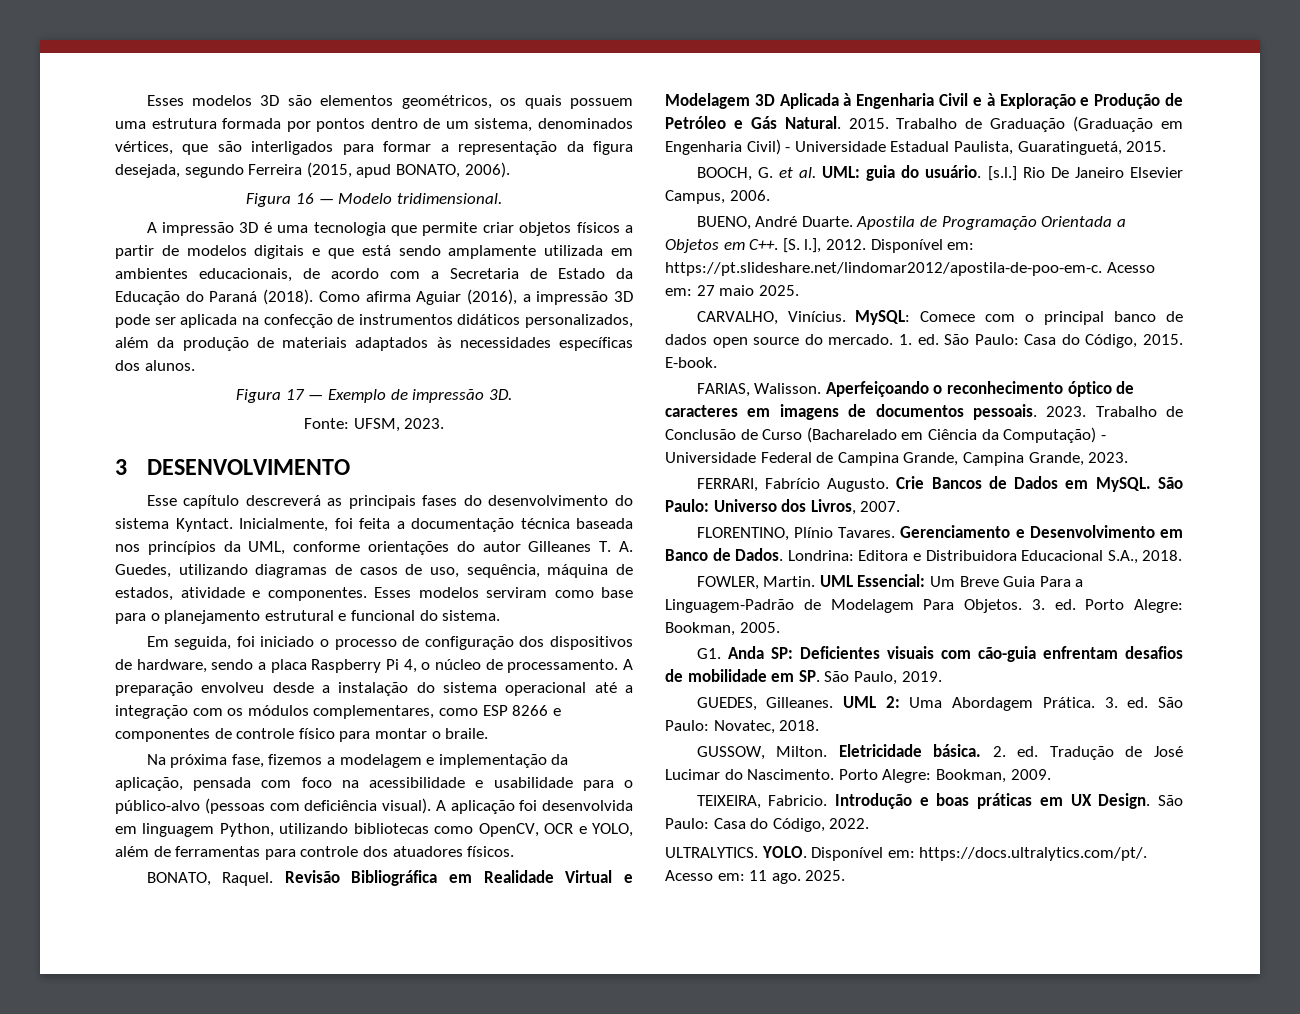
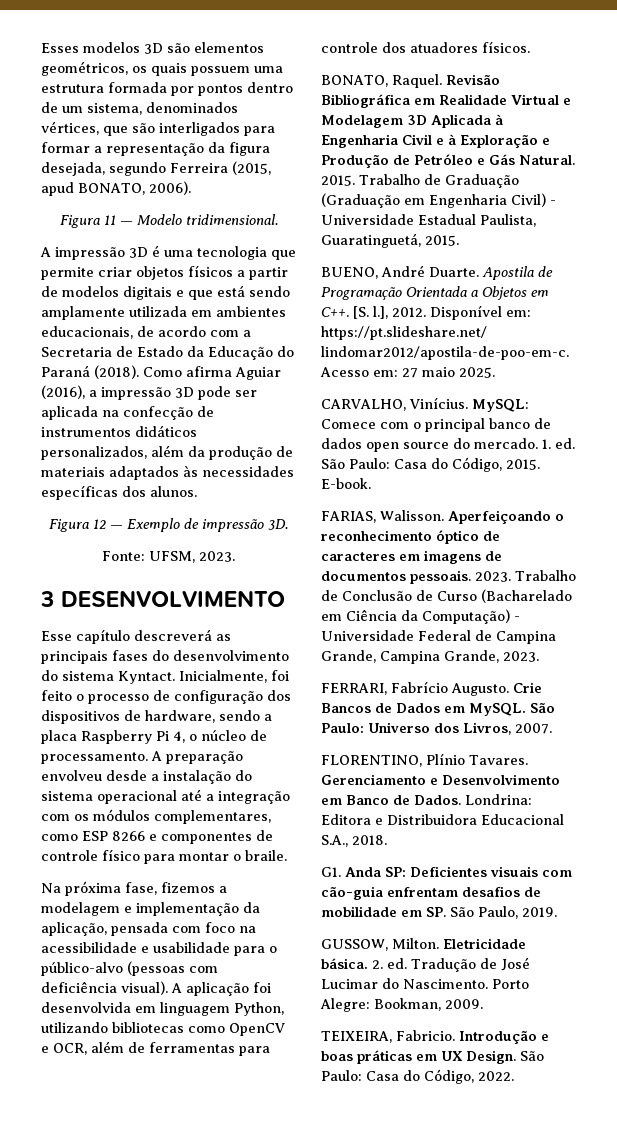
[295,193,314,204] 16 -> [103,215,116,225] 11
[285,389,305,400] 17 -> [93,519,106,529] 12
[359,518,633,532] [115,541,633,555] [115,564,633,578] [115,587,633,601] [115,610,501,624] [146,636,315,650] feita a documentação técnica baseada nos princípios da UML, conforme orientações do autor Gilleanes T. A. Guedes, utilizando diagramas de casos de uso, sequência, máquina de estados, atividade e componentes. Esses modelos serviram como base para o planejamento estrutural e funcional do sistema. // Em seguida, foi iniciado -> [41,690,72,701] feito
[478,823,634,837] OpenCV, OCR e YOLO, -> [229,1023,285,1036] [41,1043,87,1055] OpenCV e OCR,
[696,165,1183,181] [665,190,770,204] // BOOCH, G. et al. UML: guia do usuário. [s.l.] Rio De Janeiro Elsevier Campus, 2006. -> (459, 240) none
[696,574,1084,590] [665,599,1183,613] [665,622,780,636] // FOWLER, Martin. UML Essencial: Um Breve Guia Para a Linguagem-Padrão de Modelagem Para Objetos. 3. ed. Porto Alegre: Bookman, 2005. -> (387, 840) none
[696,696,1183,711] [665,720,820,734] // GUEDES, Gilleanes. UML 2: Uma Abordagem Prática. 3. ed. São Paulo: Novatec, 2018. -> (557, 912) none
[665,846,1148,861] [665,870,846,884] // ULTRALYTICS. YOLO. Disponível em: https://docs.ultralytics.com/pt/. Acesso em: 11 ago. 2025. -> (514, 1076) none

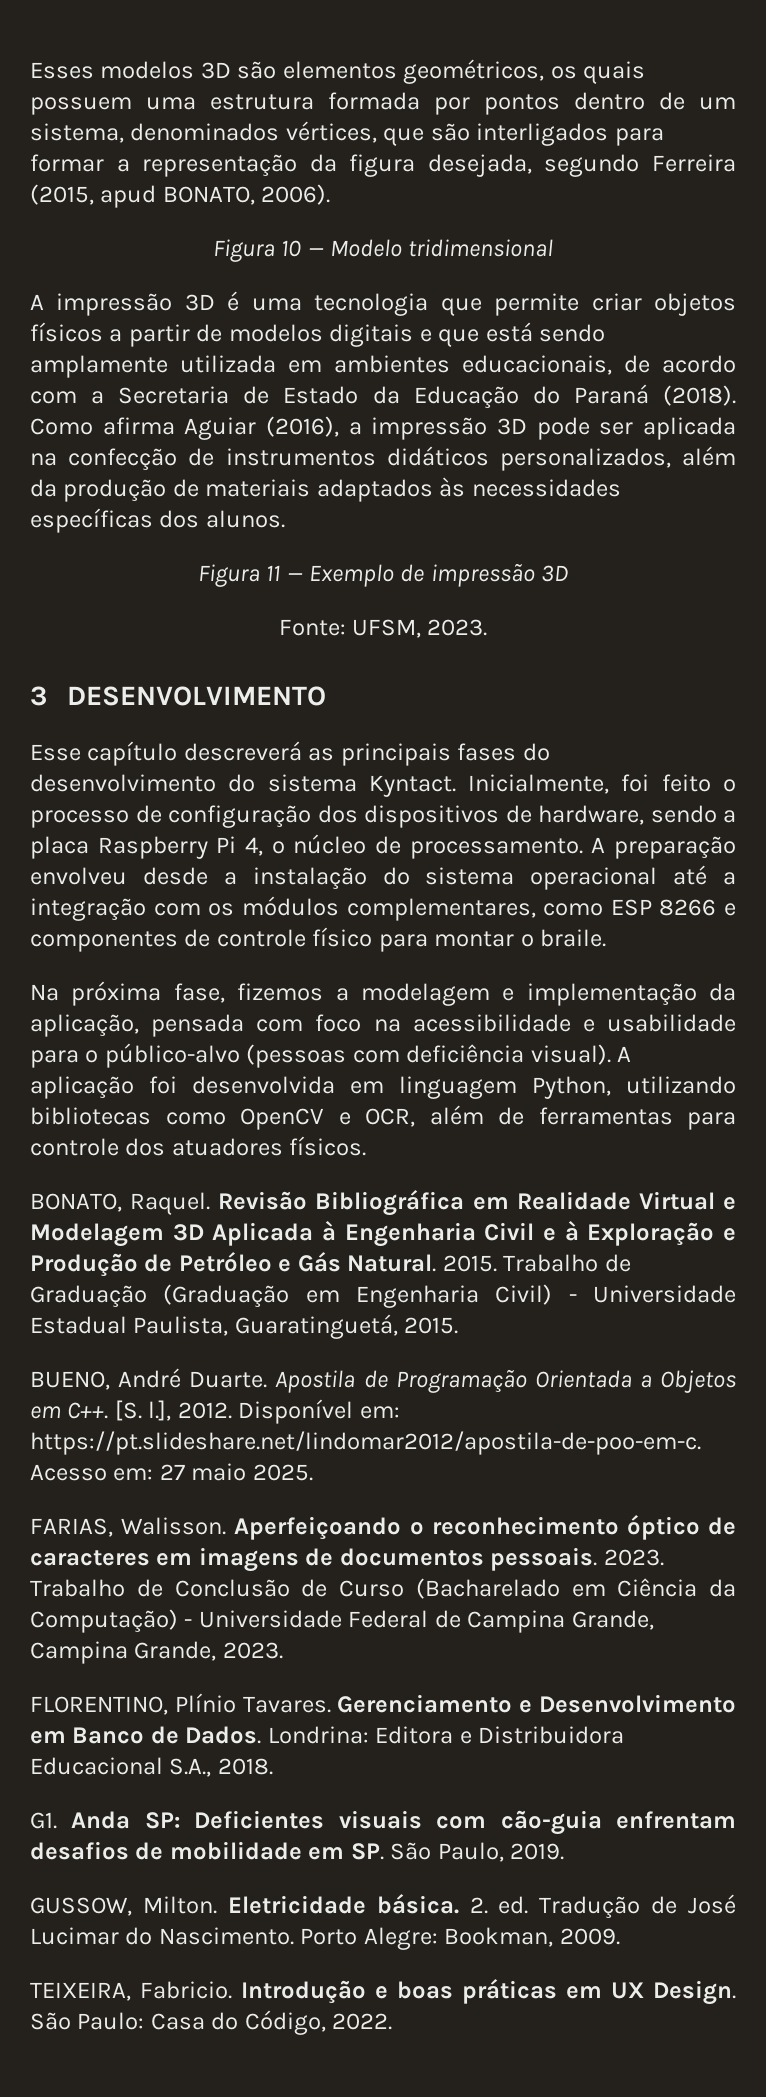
[103,215,116,225] 11 -> [281,240,302,257] 10
[185,214,278,225] tridimensional. -> [408,239,554,257] tridimensional
[93,519,106,529] 12 -> [266,565,281,581] 11
[268,519,288,530] 3D. -> [541,565,570,582] 3D
[321,397,529,412] [321,418,551,432] [321,438,575,452] [321,457,540,472] [321,478,371,489] // CARVALHO, Vinícius. MySQL: Comece com o principal banco de dados open source do mercado. 1. ed. São Paulo: Casa do Código, 2015. E-book. -> (313, 1472) none
[321,681,542,696] [321,703,555,716] [321,722,552,735] // FERRARI, Fabrício Augusto. Crie Bancos de Dados em MySQL. São Paulo: Universo dos Livros, 2007. -> (283, 1650) none

